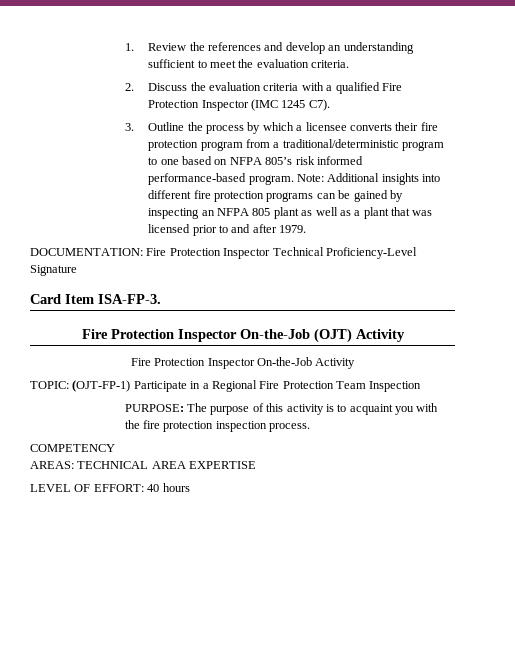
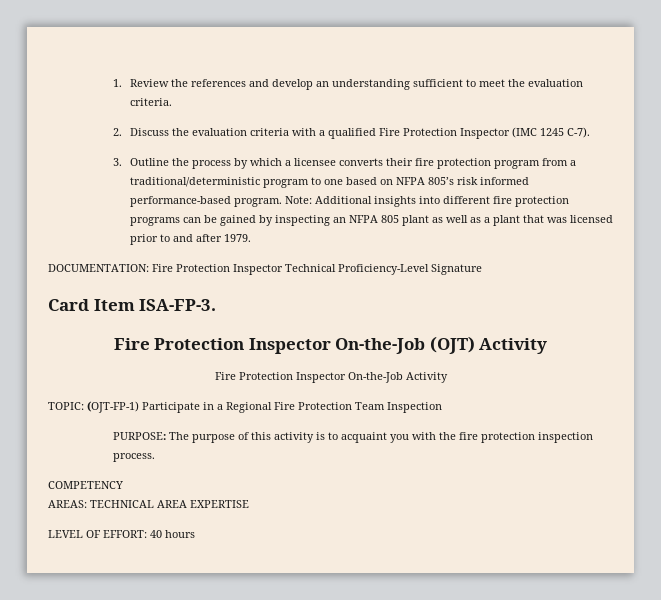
[308,99,330,111] C7). -> [566,127,590,138] C-7).

